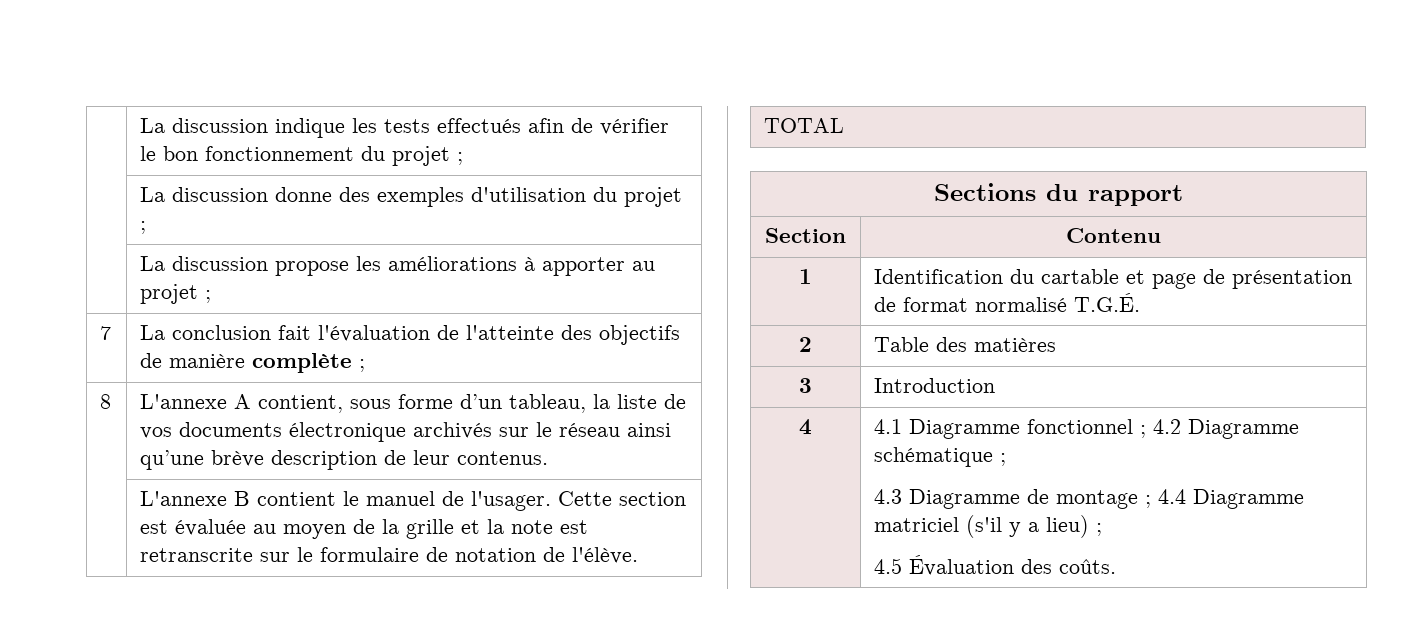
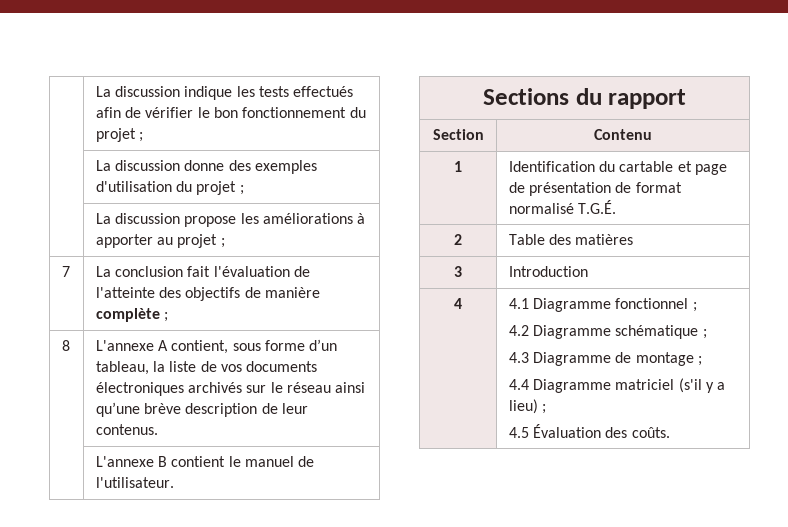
[289,422,407,442] électronique -> [95,382,184,396] électroniques
[471,491,687,511] [140,519,589,539] [140,547,639,564] [764,118,845,133] l'usager. Cette section est évaluée au moyen de la grille et la note est retranscrite sur le formulaire de notation de l'élève. // TOTAL -> [95,477,174,488] l'utilisateur.
(1147, 431) none -> (697, 307) //
(1152, 501) none -> (702, 361) //

